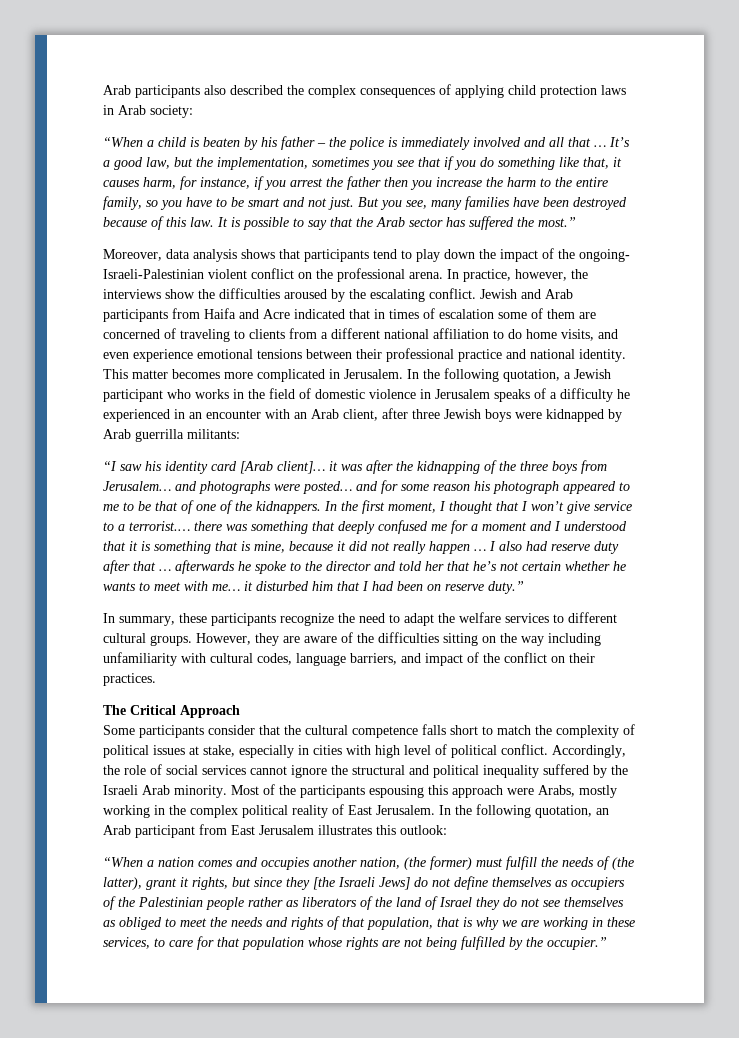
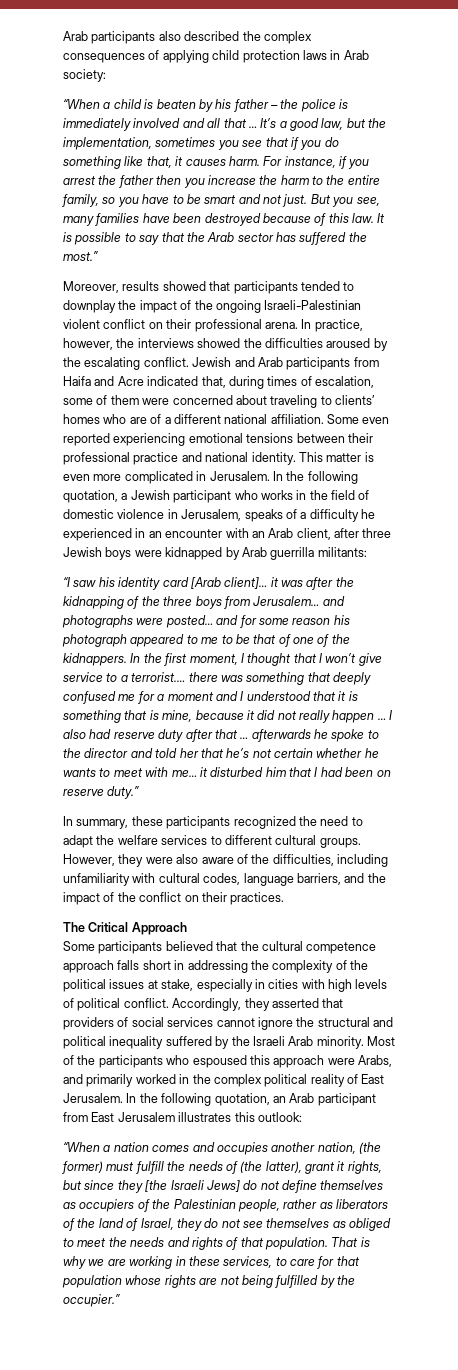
[143,176,197,190] harm, for -> [228,156,283,166] harm. For
[166,248,630,262] data analysis shows that participants tend to play down the impact of the ongoing- -> [122,281,355,294] [63,300,261,313] results showed that participants tended to downplay the impact of the ongoing
[316,269,333,279] the -> [166,319,192,329] their
[165,289,195,299] show -> [197,338,241,348] showed
[349,309,385,319] that in -> [201,376,264,389] that, during
[439,309,494,319] escalation -> [315,376,374,388] escalation,
[579,312,596,319] [103,328,618,342] [103,349,193,362] are concerned of traveling to clients from a different national affiliation to do home visits, and even experience -> [142,395,375,408] [63,414,390,424] [63,433,186,446] were concerned about traveling to clients’ homes who are of a different national affiliation. Some even reported experiencing
[172,369,220,379] becomes -> [364,452,374,462] [63,474,90,481] is even
[435,389,490,399] Jerusalem -> [181,509,242,521] Jerusalem,
[280,613,334,626] recognize -> [233,816,296,829] recognized
[283,636,300,643] are -> [145,854,199,864] were also
[378,632,544,646] difficulties sitting on the way -> [272,854,334,866] difficulties,
(421, 658) none -> [367,873,386,883] the
[208,725,255,735] consider -> [165,941,213,951] believed
(418, 732) none -> [63,960,114,973] approach
[482,725,531,735] to match -> [174,960,248,973] in addressing
(635, 729) none -> [350,960,368,970] the
[404,745,431,755] level -> [355,979,388,989] levels
[103,765,146,775] the role -> [244,998,344,1011] [63,1017,114,1030] they asserted that providers
[369,785,424,798] espousing -> [166,1055,247,1068] who espoused
[579,785,617,798] [103,805,150,818] mostly working -> [63,1074,176,1087] and primarily worked
[206,897,244,910] people -> [237,1199,280,1212] people,
[439,897,472,907] Israel -> [140,1218,174,1230] Israel,
[367,917,460,930] population, that -> [265,1237,359,1250] population. That

